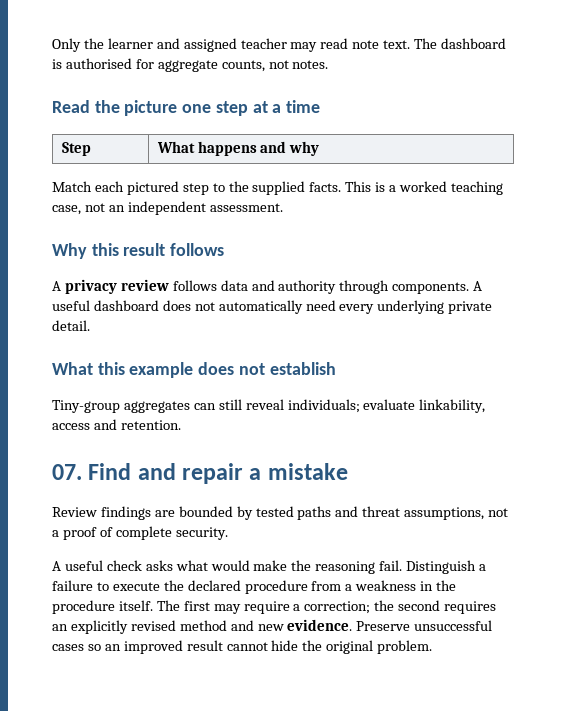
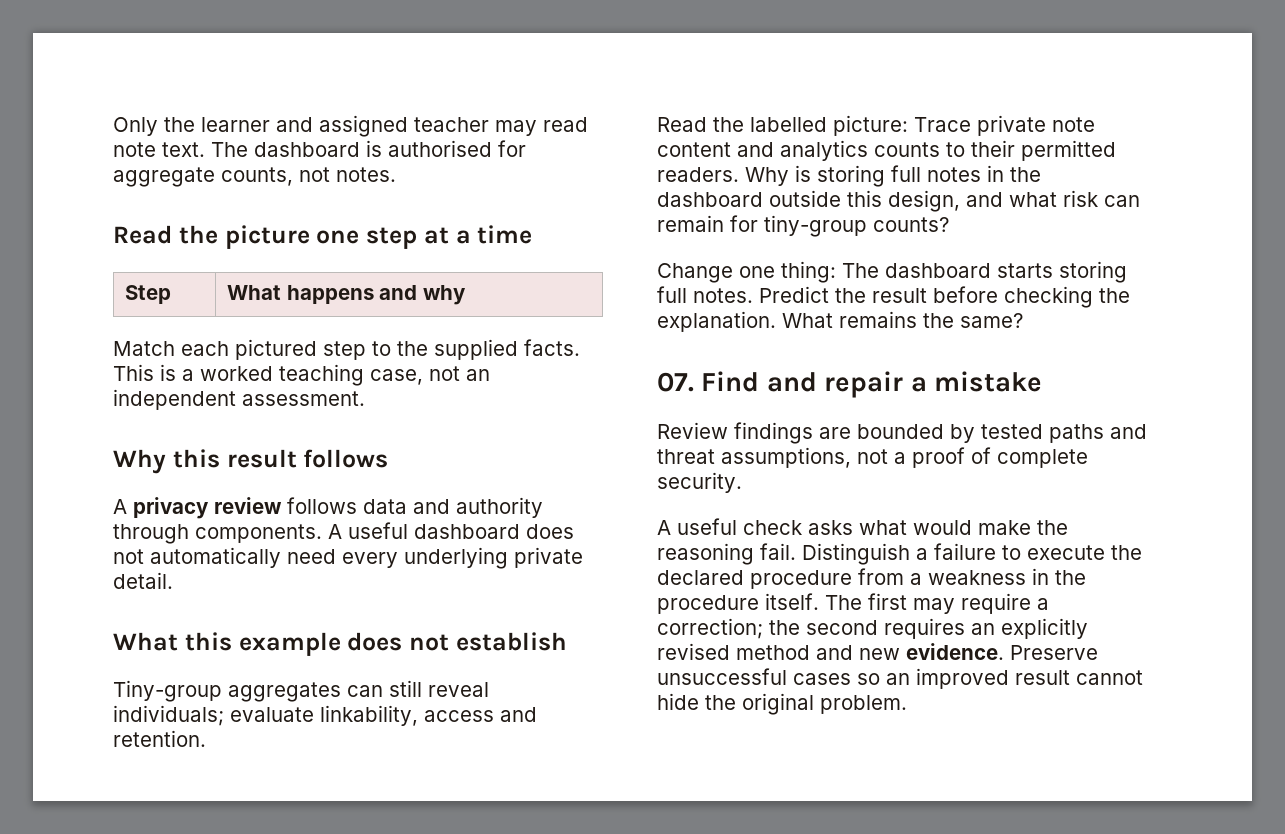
(181, 425) none -> [657,115,1095,136] [657,140,1116,161] [657,165,1041,187] [657,190,1140,212] [657,215,949,237] [657,261,1127,283] [657,286,1130,308] [657,311,1023,332] // Read the labelled picture: Trace private note content and analytics counts to their permitted readers. Why is storing full notes in the dashboard outside this design, and what risk can remain for tiny-group counts? // Change one thing: The dashboard starts storing full notes. Predict the result before checking the explanation. What remains the same?

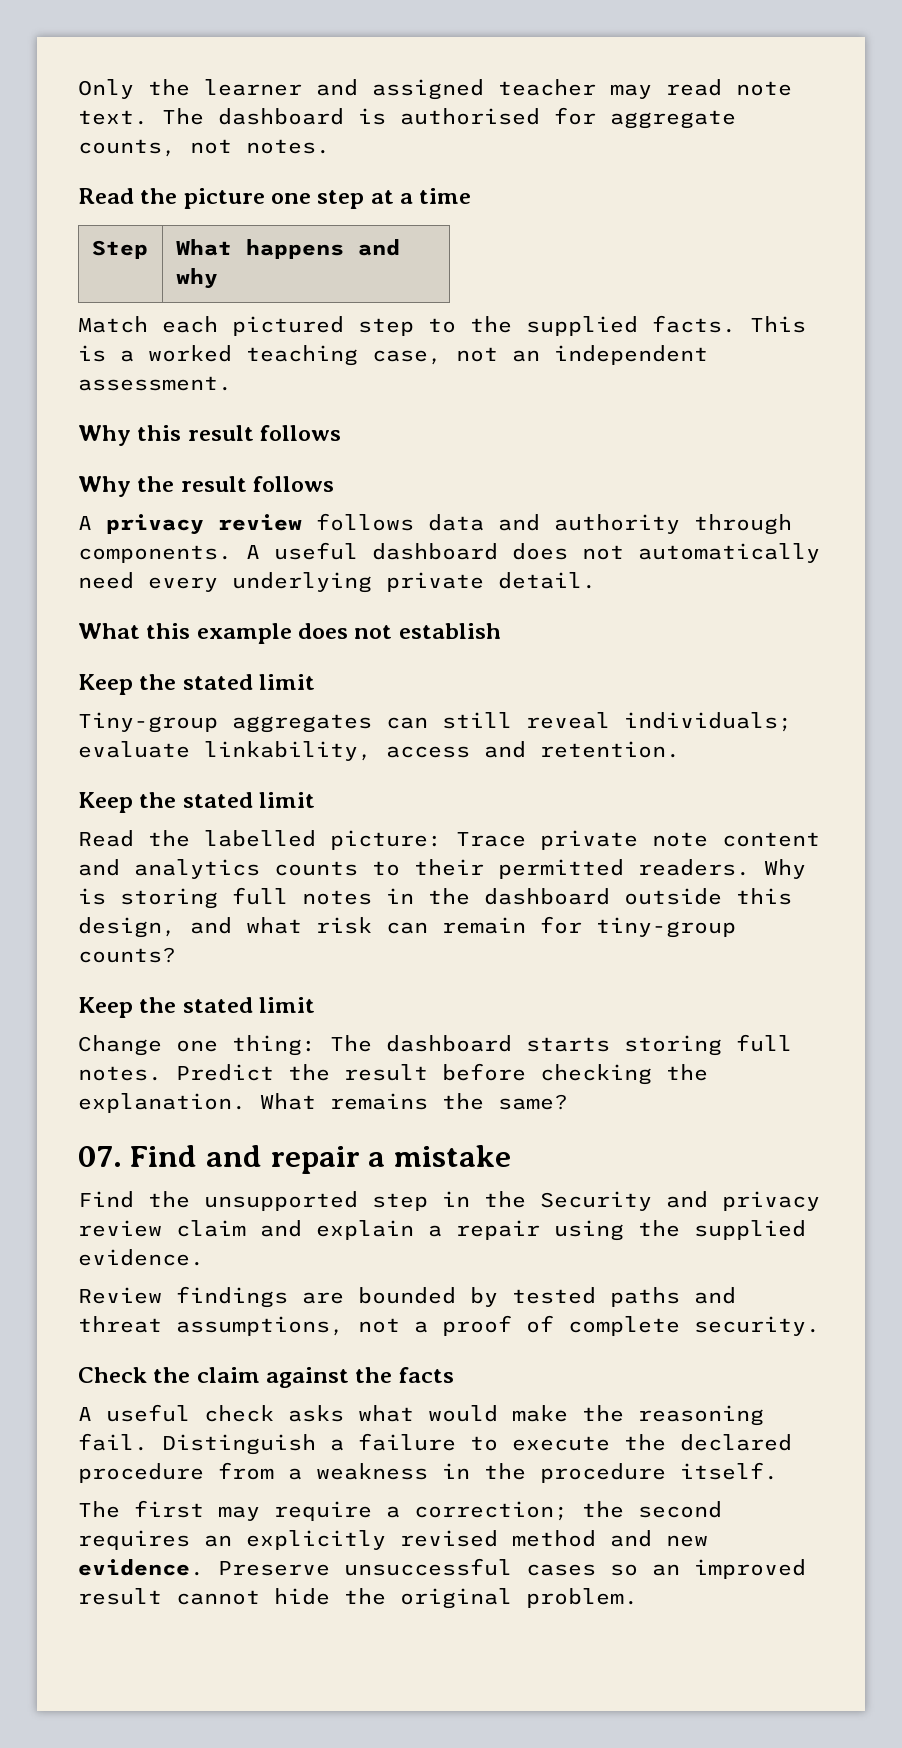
(389, 458) none -> [78,476,335,497] // Why the result follows
(567, 641) none -> [78,674,316,695] // Keep the stated limit
(206, 738) none -> [78,792,316,813] // Keep the stated limit
(949, 224) none -> [78,997,316,1018] // Keep the stated limit
(1043, 381) none -> [78,1191,820,1211] [78,1220,806,1241] [78,1249,204,1266] // Find the unsupported step in the Security and privacy review claim and explain a repair using the supplied evidence.
(742, 482) none -> [78,1367,454,1388] // Check the claim against the facts
(819, 601) none -> (778, 1471) //

